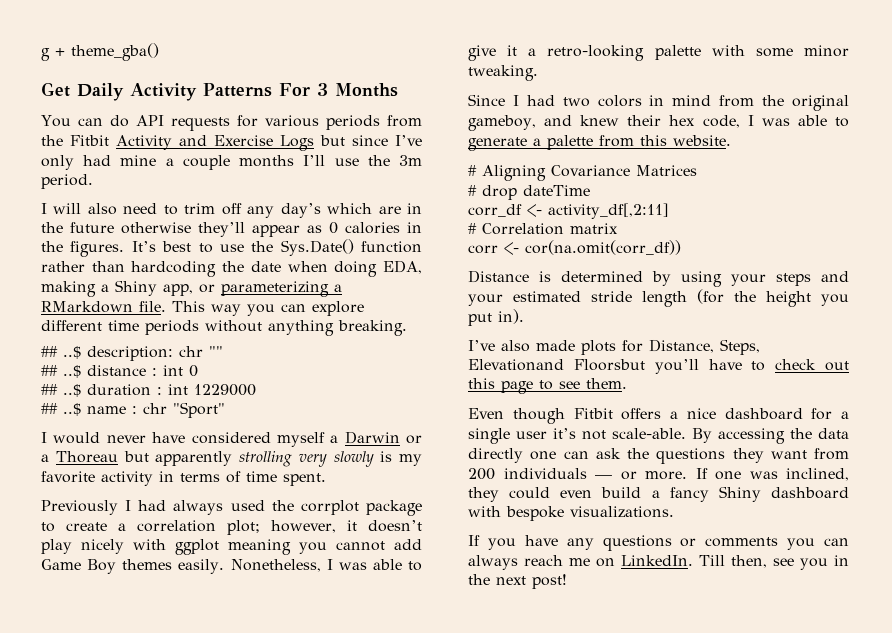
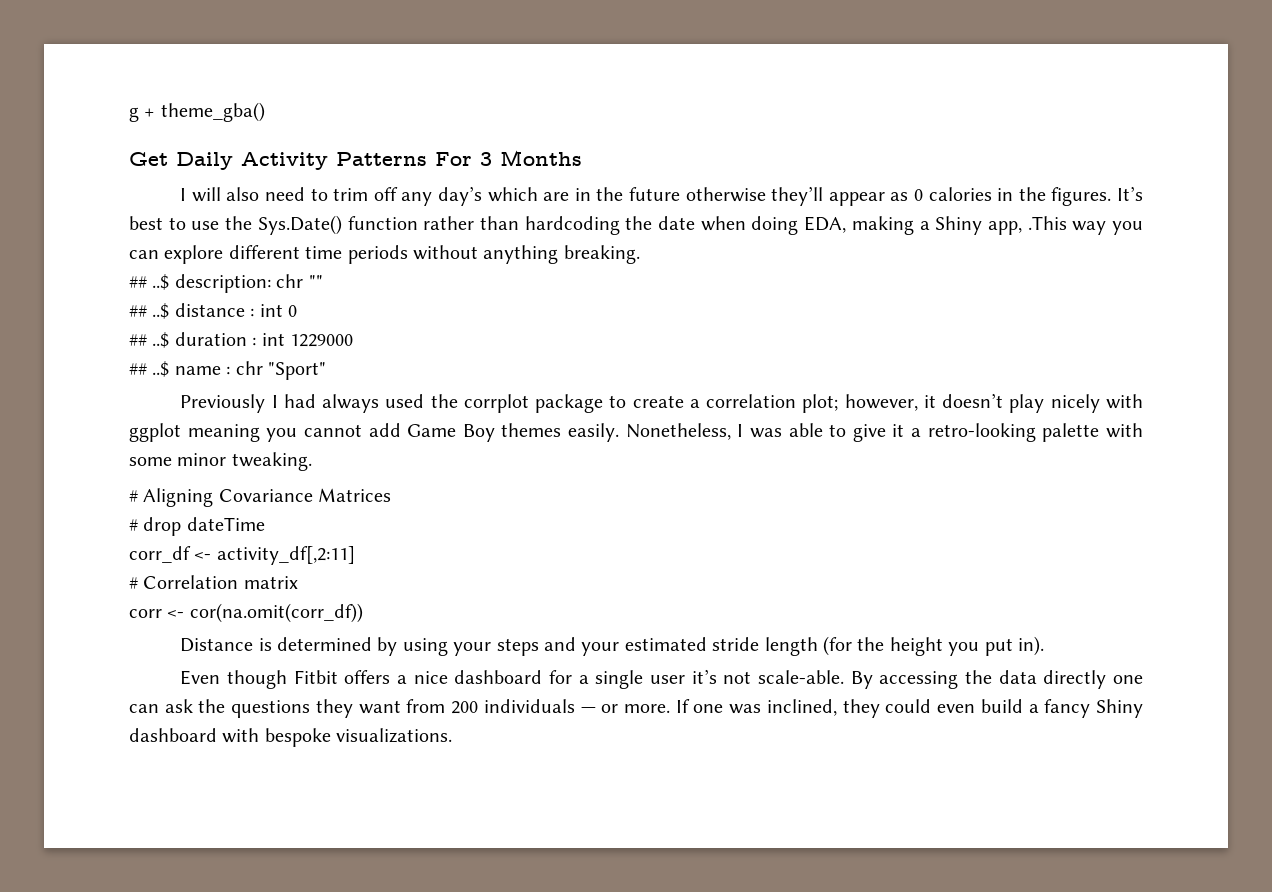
[41,115,422,131] [41,135,422,151] [41,155,423,170] [41,174,93,189] // You can do API requests for various periods from the Fitbit Activity and Exercise Logs but since I’ve only had mine a couple months I’ll use the 3m period. -> (582, 158) none
[199,281,342,297] [41,301,205,313] or parameterizing a RMarkdown file. This -> [1027,216,1067,230] .This
[41,431,422,447] [41,451,422,467] [41,471,326,486] // I would never have considered myself a Darwin or a Thoreau but apparently strolling very slowly is my favorite activity in terms of time spent. -> (326, 371) none
[468,94,849,111] [468,115,849,131] [468,135,731,151] // Since I had two colors in mind from the original gameboy, and knew their hex code, I was able to generate a palette from this website. -> (312, 461) none
[468,339,760,355] [468,359,849,374] [468,378,627,394] // I’ve also made plots for Distance, Steps, Elevationand Floorsbut you’ll have to check out this page to see them. -> (1045, 646) none
[468,535,849,551] [468,555,849,570] [468,574,567,589] // If you have any questions or comments you can always reach me on LinkedIn. Till then, see you in the next post! -> (453, 735) none

